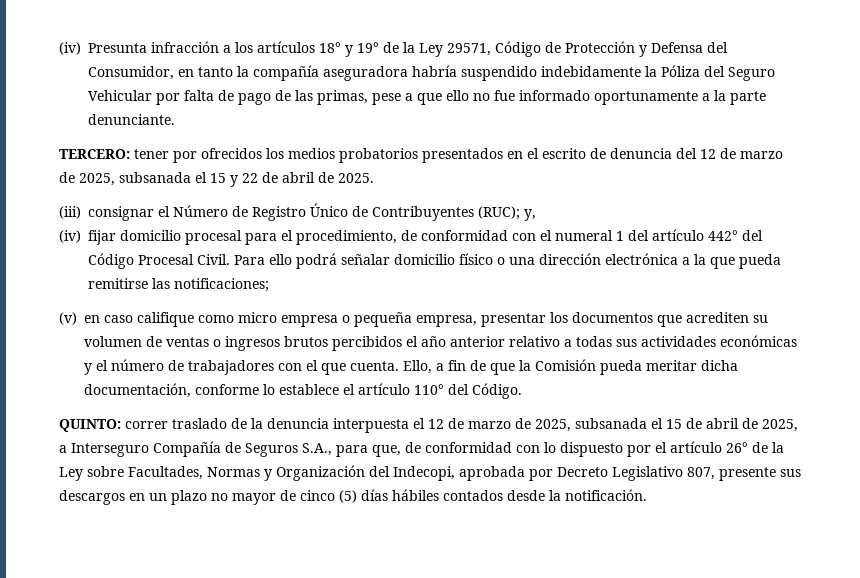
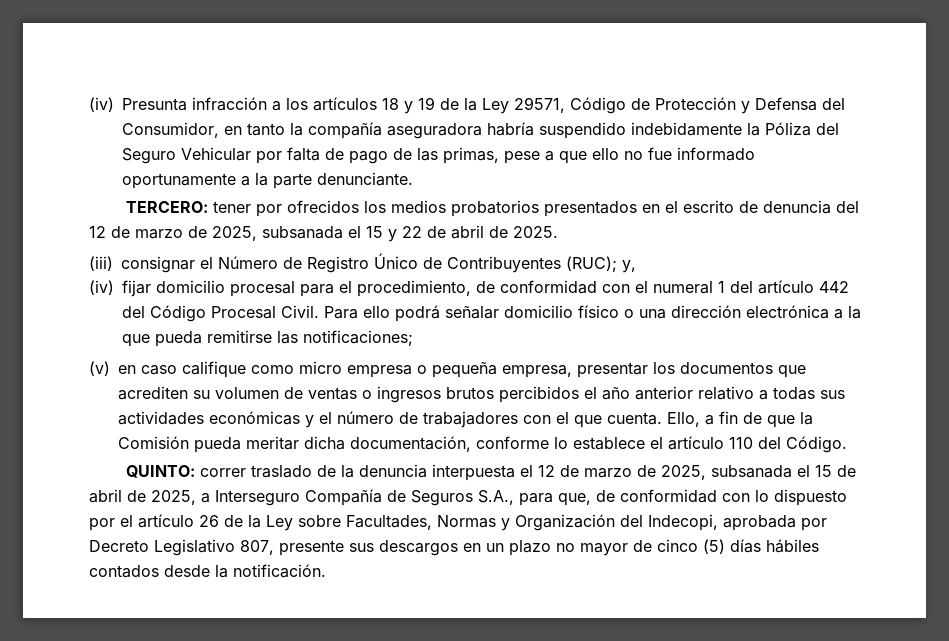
[319,42,379,57] 18° y 19° -> [382,97,435,114] 18 y 19
[708,230,738,241] 442° -> [819,281,849,293] 442
[414,384,444,395] 110° -> [729,437,753,449] 110
[726,442,748,453] 26° -> [199,515,219,527] 26

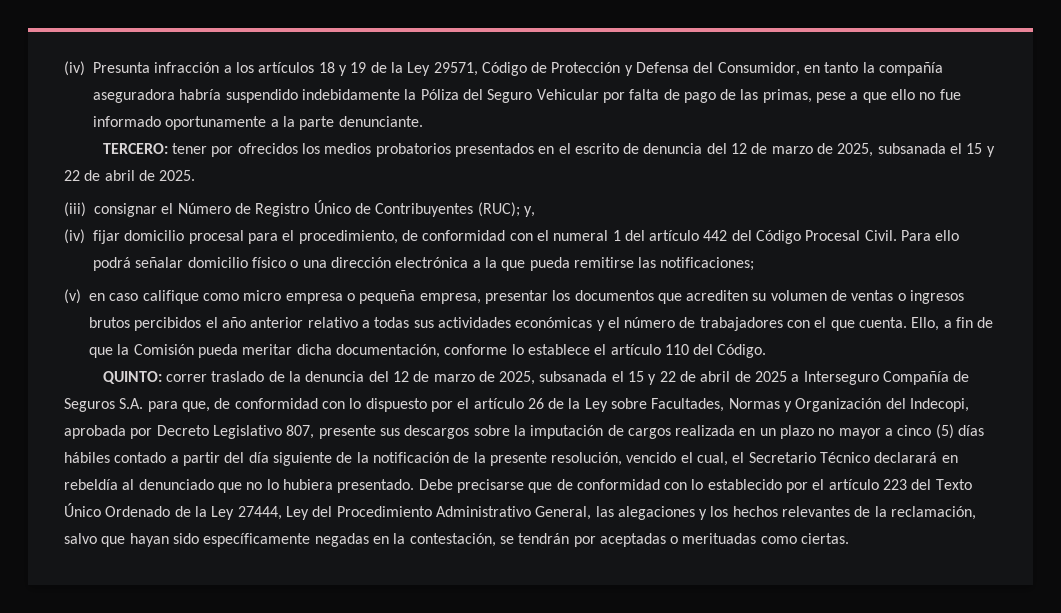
[431,464,856,481] [89,489,196,505] interpuesta el 12 de marzo de 2025, subsanada el 15 de abril de 2025, -> [368,371,788,385] del 12 de marzo de 2025, subsanada el 15 y 22 de abril de 2025
[478,490,514,505] S.A., -> [119,398,144,409] S.A.
(458, 548) none -> [473,425,736,439] sobre la imputación de cargos realizada
[633,540,652,552] de -> [885,428,894,436] a
[89,564,326,578] contados desde la notificación. -> [114,452,958,466] [64,479,972,493] [64,503,977,520] [64,533,850,547] contado a partir del día siguiente de la notificación de la presente resolución, vencido el cual, el Secretario Técnico declarará en rebeldía al denunciado que no lo hubiera presentado. Debe precisarse que de conformidad con lo establecido por el artículo 223 del Texto Único Ordenado de la Ley 27444, Ley del Procedimiento Administrativo General, las alegaciones y los hechos relevantes de la reclamación, salvo que hayan sido específicamente negadas en la contestación, se tendrán por aceptadas o merituadas como ciertas.

